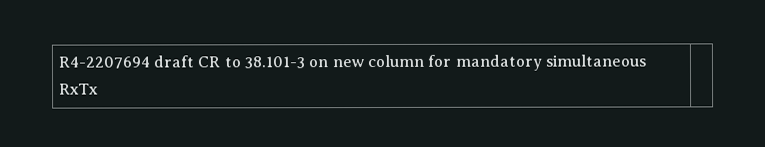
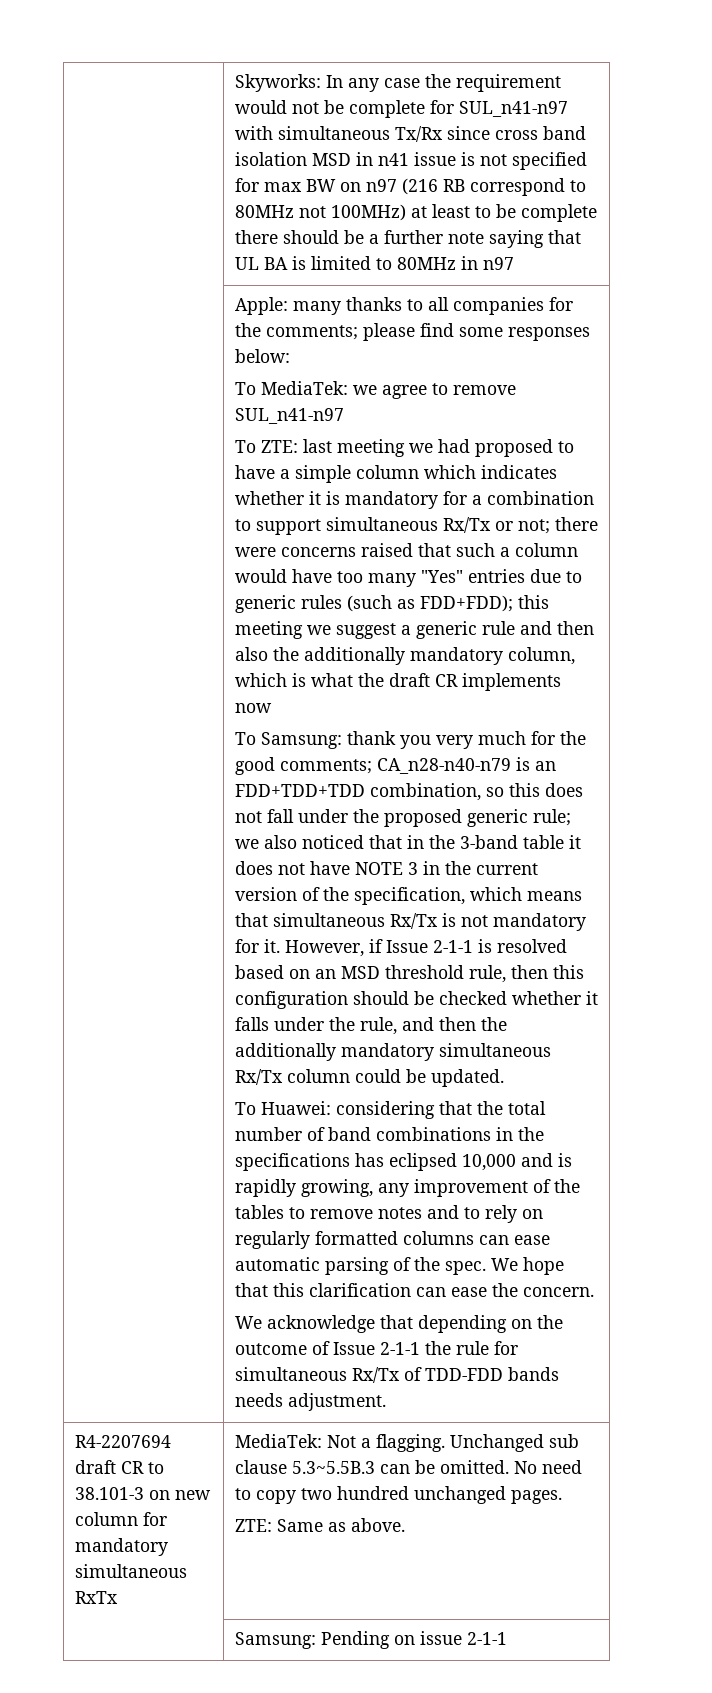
(57, 62) none -> [234,74,561,92] [234,100,568,118] [234,126,586,142] [234,152,587,170] [234,178,586,196] [234,204,597,222] [234,230,581,248] [234,256,514,270] [234,297,573,315] [234,323,590,341] [234,349,290,363] [234,381,516,399] [234,408,344,424] [234,439,574,457] [234,465,557,483] [234,491,594,509] [234,517,598,535] [234,543,578,557] [234,569,582,587] [234,595,549,613] [234,621,594,639] [234,647,575,665] [234,673,561,691] [234,703,272,713] [234,731,586,749] [234,757,556,775] [234,783,583,801] [234,809,571,827] [234,835,581,849] [234,861,538,875] [234,887,582,905] [234,913,586,931] [234,939,567,957] [234,965,584,983] [234,991,598,1009] [234,1017,507,1035] [234,1043,551,1061] [234,1069,504,1087] [234,1101,546,1119] [234,1127,544,1141] [234,1153,572,1171] [234,1179,580,1197] [234,1205,543,1223] [234,1231,550,1249] [234,1257,564,1275] [234,1283,594,1297] [234,1315,563,1333] [234,1341,518,1355] [234,1367,559,1383] [234,1393,386,1411] | Skyworks: In any case the requirement would not be complete for SUL_n41-n97 with simultaneous Tx/Rx since cross band isolation MSD in n41 issue is not specified for max BW on n97 (216 RB correspond to 80MHz not 100MHz) at least to be complete there should be a further note saying that UL BA is limited to 80MHz in n97 // | Apple: many thanks to all companies for the comments; please find some responses below: // To MediaTek: we agree to remove SUL_n41-n97 // To ZTE: last meeting we had proposed to have a simple column which indicates whether it is mandatory for a combination to support simultaneous Rx/Tx or not; there were concerns raised that such a column would have too many "Yes" entries due to generic rules (such as FDD+FDD); this meeting we suggest a generic rule and then also the additionally mandatory column, which is what the draft CR implements now // To Samsung: thank you very much for the good comments; CA_n28-n40-n79 is an FDD+TDD+TDD combination, so this does not fall under the proposed generic rule; we also noticed that in the 3-band table it does not have NOTE 3 in the current version of the specification, which means that simultaneous Rx/Tx is not mandatory for it. However, if Issue 2-1-1 is resolved based on an MSD threshold rule, then this configuration should be checked whether it falls under the rule, and then the additionally mandatory simultaneous Rx/Tx column could be updated. // To Huawei: considering that the total number of band combinations in the specifications has eclipsed 10,000 and is rapidly growing, any improvement of the tables to remove notes and to rely on regularly formatted columns can ease automatic parsing of the spec. We hope that this clarification can ease the concern. // We acknowledge that depending on the outcome of Issue 2-1-1 the rule for simultaneous Rx/Tx of TDD-FDD bands needs adjustment. //
(99, 89) none -> [234,1434,579,1452] [234,1460,582,1474] [234,1486,562,1504] [234,1518,405,1532] [234,1631,507,1649] MediaTek: Not a flagging. Unchanged sub clause 5.3~5.5B.3 can be omitted. No need to copy two hundred unchanged pages. // ZTE: Same as above. // | Samsung: Pending on issue 2-1-1

